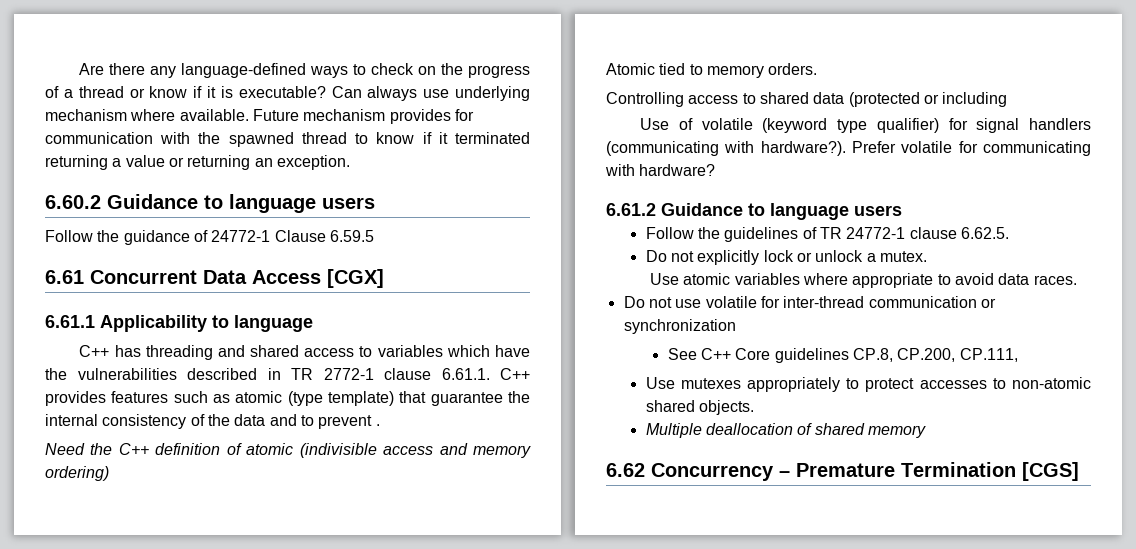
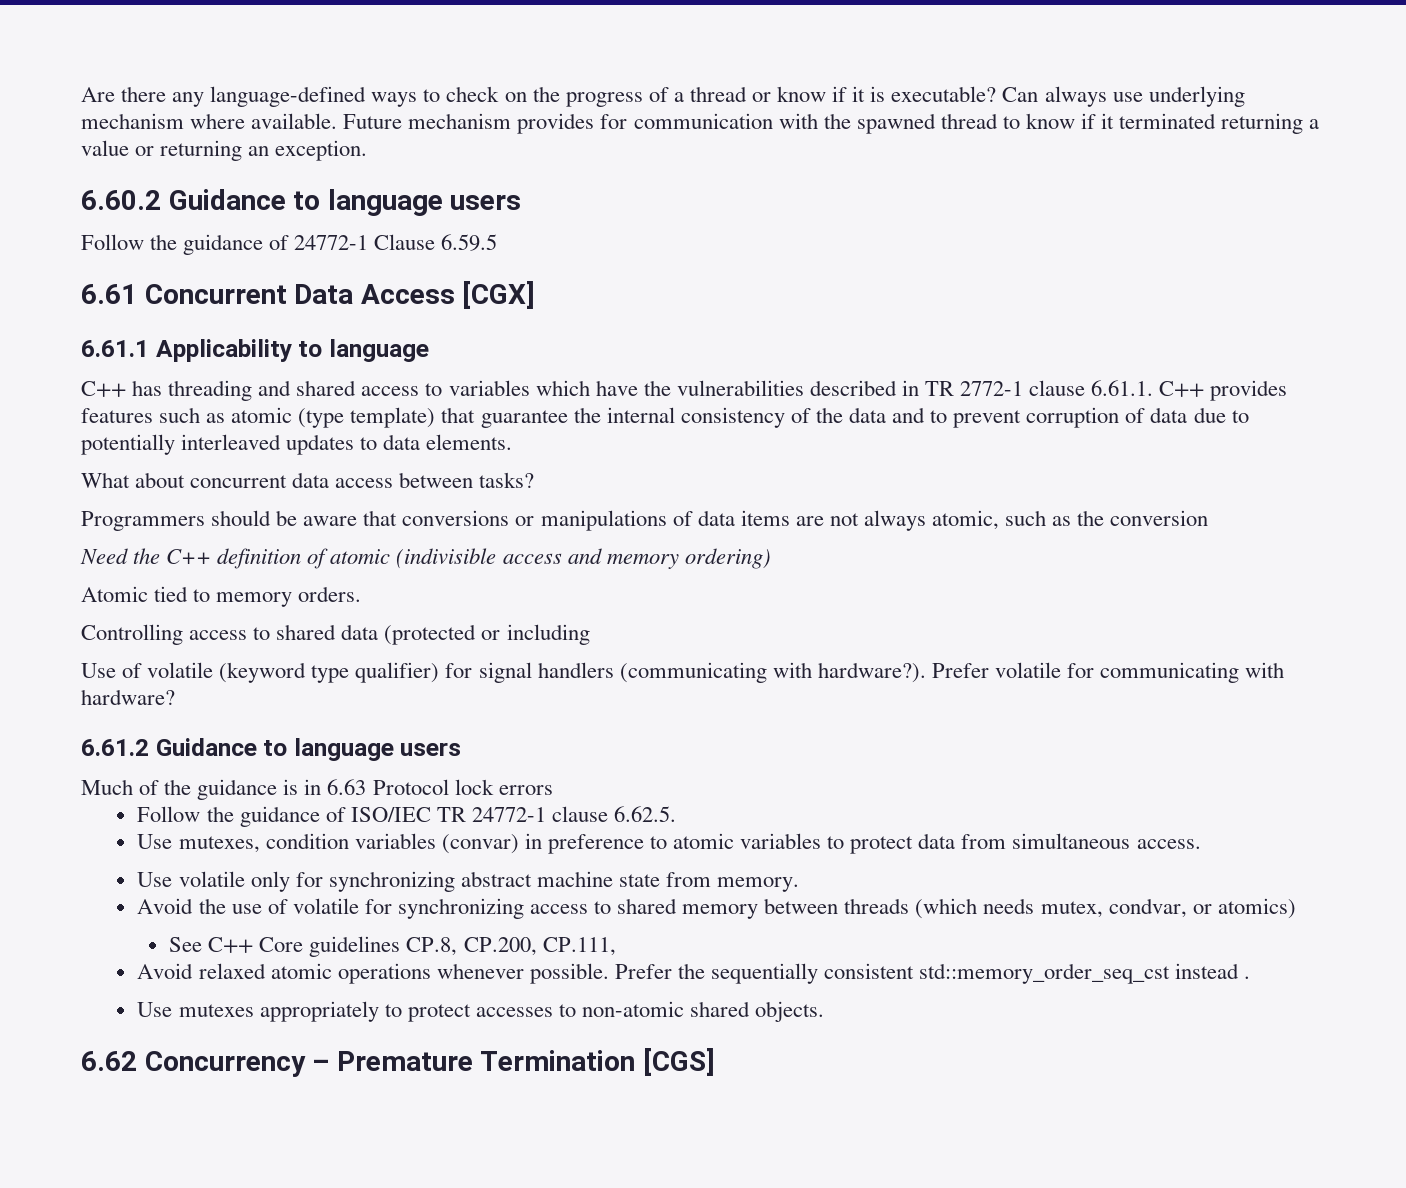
[375,424,380,426] . -> [1026,407,1249,428] [81,434,513,455] [81,472,535,488] [81,510,1209,531] corruption of data due to potentially interleaved updates to data elements. // What about concurrent data access between tasks? // Programmers should be aware that conversions or manipulations of data items are not always atomic, such as the conversion
[645,227,817,242] // Follow the guidelines of -> [81,779,553,800] [137,806,431,827] // Much of the guidance is in 6.63 Protocol lock errors // Follow the guidance of ISO/IEC
[645,250,927,265] [650,273,1077,288] [623,296,996,308] [623,319,736,334] Do not explicitly lock or unlock a mutex. // Use atomic variables where appropriate to avoid data races. // Do not use volatile for inter-thread communication or synchronization -> [137,833,1201,854] [137,871,800,892] [137,898,1296,919] Use mutexes, condition variables (convar) in preference to atomic variables to protect data from simultaneous access. // Use volatile only for synchronizing abstract machine state from memory. // Avoid the use of volatile for synchronizing access to shared memory between threads (which needs mutex, condvar, or atomics)
(1018, 355) none -> [137,963,1251,984] // Avoid relaxed atomic operations whenever possible. Prefer the sequentially consistent std::memory_order_seq_cst instead .
[645,423,926,438] // Multiple deallocation of shared memory -> (825, 1011) none

